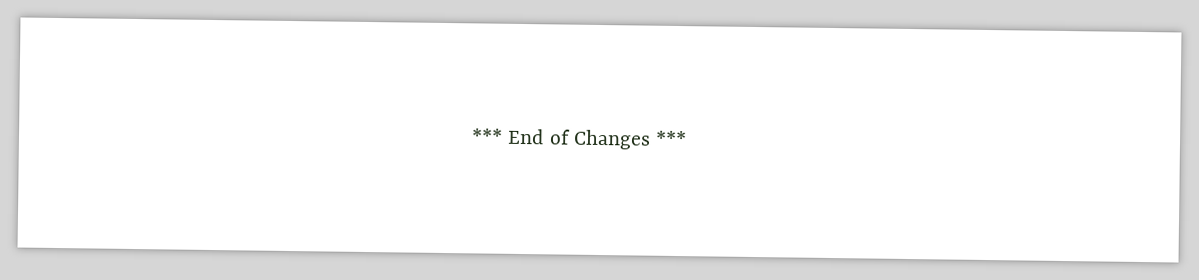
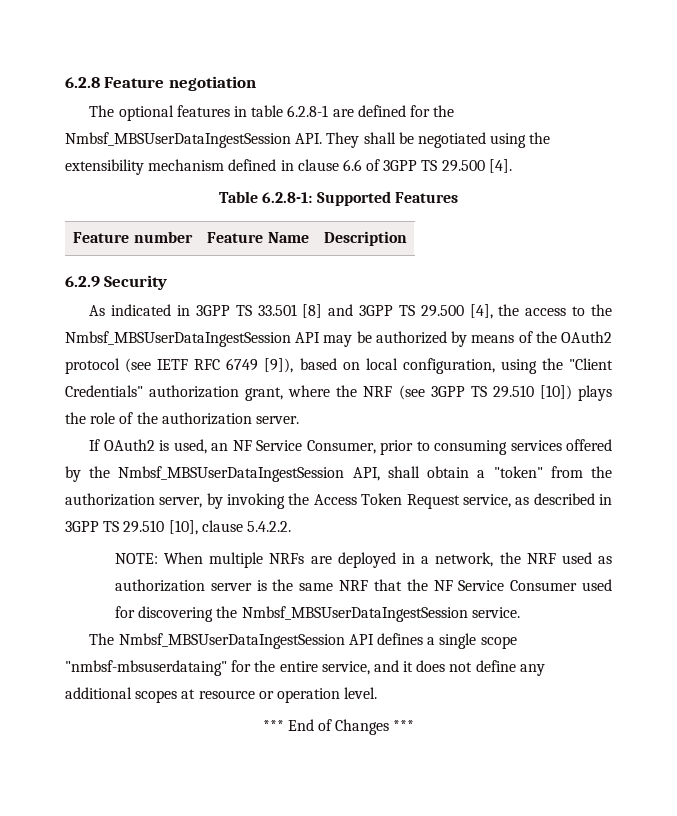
(471, 136) none -> [65,76,256,91] [89,105,455,121] [65,132,551,148] [65,159,512,175] [219,191,458,206] [73,231,193,243] [207,232,309,243] [324,231,407,246] [65,275,168,290] [89,304,612,319] [65,331,612,347] [65,358,613,374] [65,385,612,401] [65,412,299,425] [89,439,612,455] [65,466,612,482] [65,493,612,509] [65,520,291,535] [114,552,612,568] [114,579,612,592] [114,606,520,622] [89,633,517,649] [65,660,545,676] [65,687,378,703] 6.2.8 Feature negotiation // The optional features in table 6.2.8-1 are defined for the Nmbsf_MBSUserDataIngestSession API. They shall be negotiated using the extensibility mechanism defined in clause 6.6 of 3GPP TS 29.500 [4]. // Table 6.2.8-1: Supported Features // Feature number | Feature Name | Description // 6.2.9 Security // As indicated in 3GPP TS 33.501 [8] and 3GPP TS 29.500 [4], the access to the Nmbsf_MBSUserDataIngestSession API may be authorized by means of the OAuth2 protocol (see IETF RFC 6749 [9]), based on local configuration, using the "Client Credentials" authorization grant, where the NRF (see 3GPP TS 29.510 [10]) plays the role of the authorization server. // If OAuth2 is used, an NF Service Consumer, prior to consuming services offered by the Nmbsf_MBSUserDataIngestSession API, shall obtain a "token" from the authorization server, by invoking the Access Token Request service, as described in 3GPP TS 29.510 [10], clause 5.4.2.2. // NOTE: When multiple NRFs are deployed in a network, the NRF used as authorization server is the same NRF that the NF Service Consumer used for discovering the Nmbsf_MBSUserDataIngestSession service. // The Nmbsf_MBSUserDataIngestSession API defines a single scope "nmbsf-mbsuserdataing" for the entire service, and it does not define any additional scopes at resource or operation level. //

